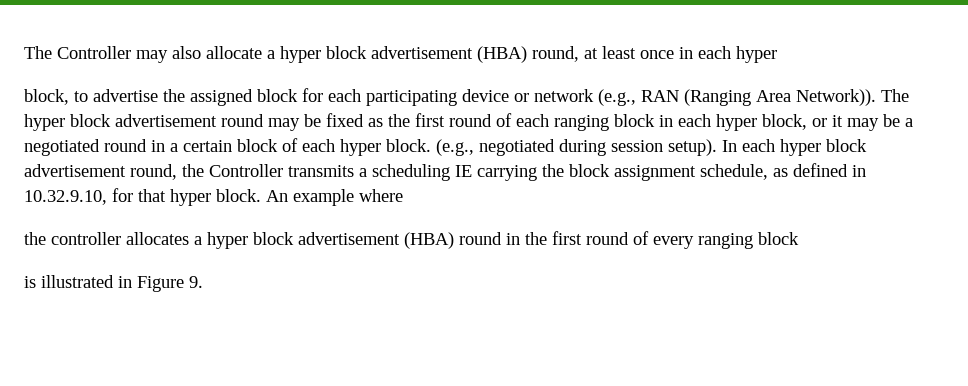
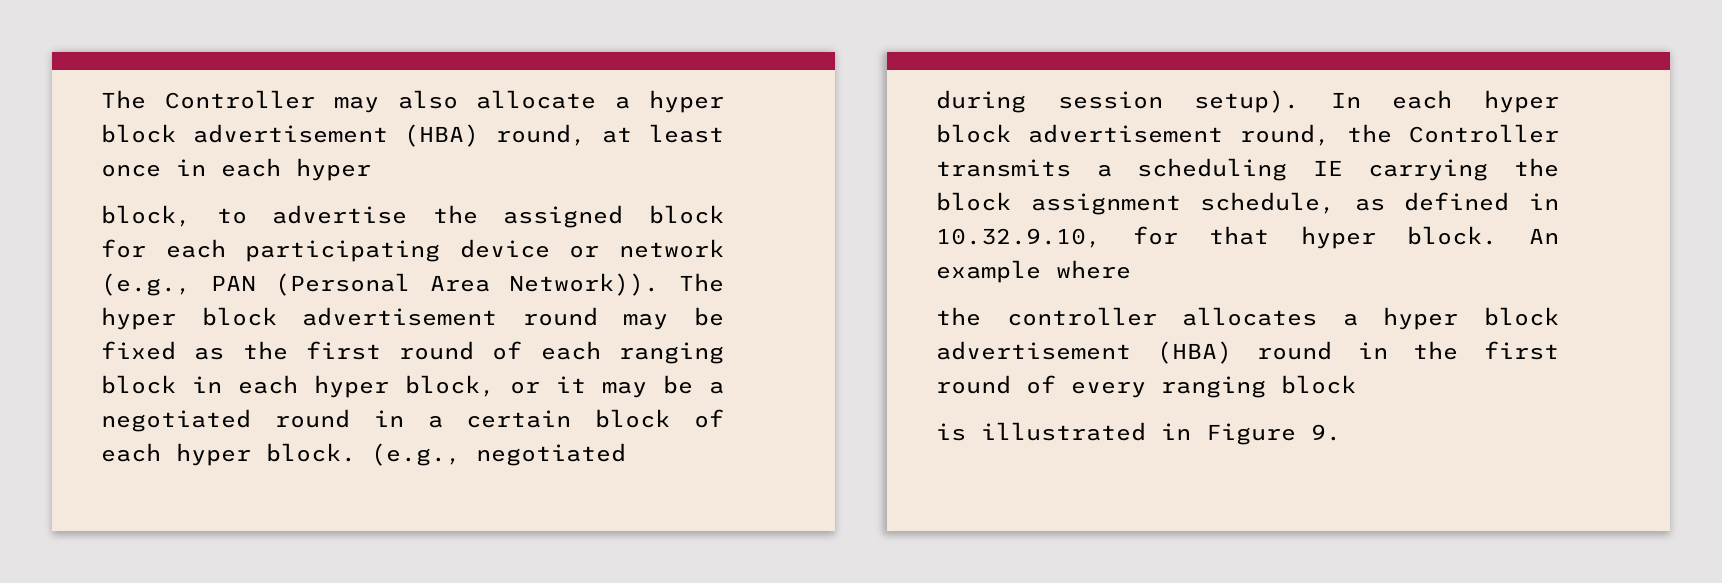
[641,89,751,106] RAN (Ranging -> [210,273,411,296] PAN (Personal

